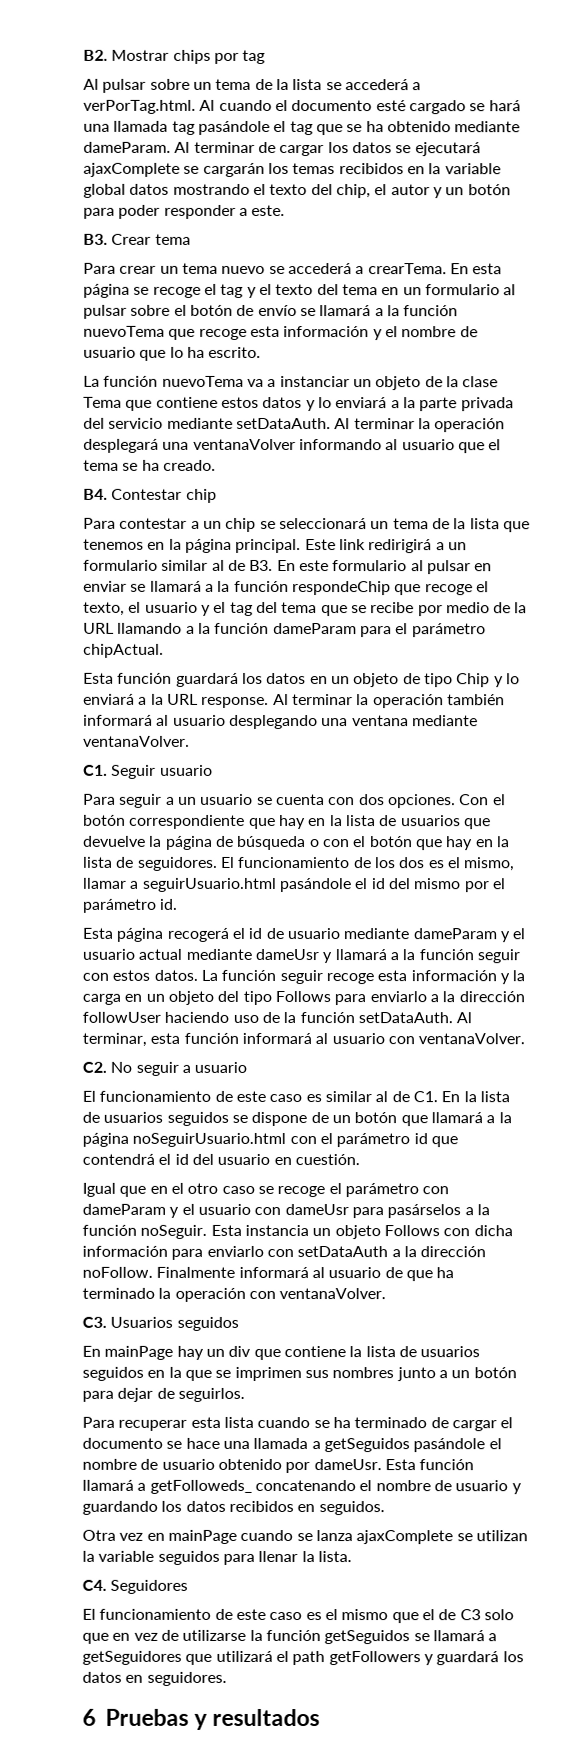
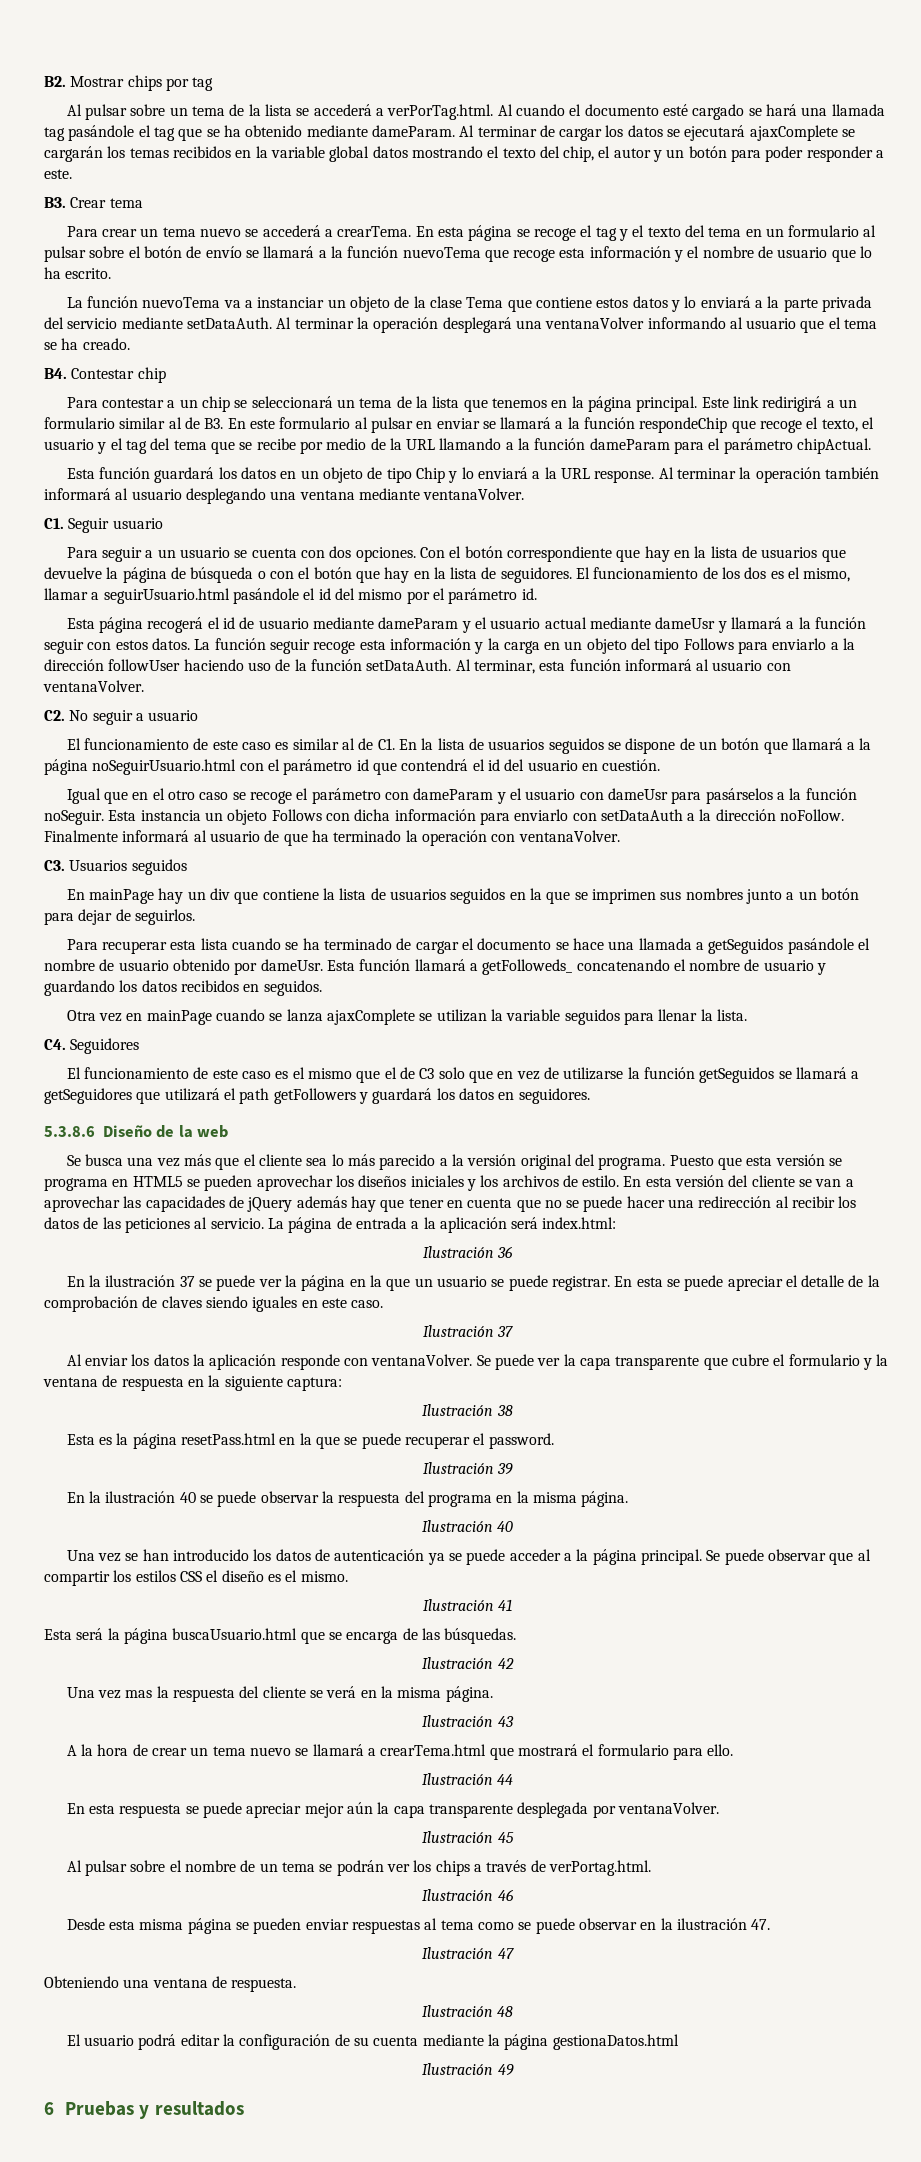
(227, 1678) none -> [44,1125,229,1138] [66,1154,842,1170] [44,1175,854,1191] [44,1196,857,1212] [44,1217,617,1233] [422,1246,514,1258] [66,1275,880,1291] [44,1296,384,1312] [422,1325,514,1337] [66,1354,889,1370] [43,1375,342,1391] [422,1404,513,1416] [66,1433,554,1449] [422,1462,514,1475] [66,1491,629,1507] [421,1520,514,1532] [66,1549,871,1565] [44,1570,348,1586] [422,1599,513,1611] [44,1628,517,1644] [422,1657,514,1669] [66,1686,493,1702] [422,1715,514,1727] [66,1744,734,1760] [421,1773,514,1785] [66,1802,719,1818] [422,1831,514,1843] [66,1860,651,1876] [422,1889,514,1901] [66,1918,771,1934] [422,1947,514,1959] [44,1976,297,1992] [421,2005,514,2017] [66,2034,679,2050] [422,2063,514,2076] // 5.3.8.6 Diseño de la web // Se busca una vez más que el cliente sea lo más parecido a la versión original del programa. Puesto que esta versión se programa en HTML5 se pueden aprovechar los diseños iniciales y los archivos de estilo. En esta versión del cliente se van a aprovechar las capacidades de jQuery además hay que tener en cuenta que no se puede hacer una redirección al recibir los datos de las peticiones al servicio. La página de entrada a la aplicación será index.html: // Ilustración 36 // En la ilustración 37 se puede ver la página en la que un usuario se puede registrar. En esta se puede apreciar el detalle de la comprobación de claves siendo iguales en este caso. // Ilustración 37 // Al enviar los datos la aplicación responde con ventanaVolver. Se puede ver la capa transparente que cubre el formulario y la ventana de respuesta en la siguiente captura: // Ilustración 38 // Esta es la página resetPass.html en la que se puede recuperar el password. // Ilustración 39 // En la ilustración 40 se puede observar la respuesta del programa en la misma página. // Ilustración 40 // Una vez se han introducido los datos de autenticación ya se puede acceder a la página principal. Se puede observar que al compartir los estilos CSS el diseño es el mismo. // Ilustración 41 // Esta será la página buscaUsuario.html que se encarga de las búsquedas. // Ilustración 42 // Una vez mas la respuesta del cliente se verá en la misma página. // Ilustración 43 // A la hora de crear un tema nuevo se llamará a crearTema.html que mostrará el formulario para ello. // Ilustración 44 // En esta respuesta se puede apreciar mejor aún la capa transparente desplegada por ventanaVolver. // Ilustración 45 // Al pulsar sobre el nombre de un tema se podrán ver los chips a través de verPortag.html. // Ilustración 46 // Desde esta misma página se pueden enviar respuestas al tema como se puede observar en la ilustración 47. // Ilustración 47 // Obteniendo una ventana de respuesta. // Ilustración 48 // El usuario podrá editar la configuración de su cuenta mediante la página gestionaDatos.html // Ilustración 49

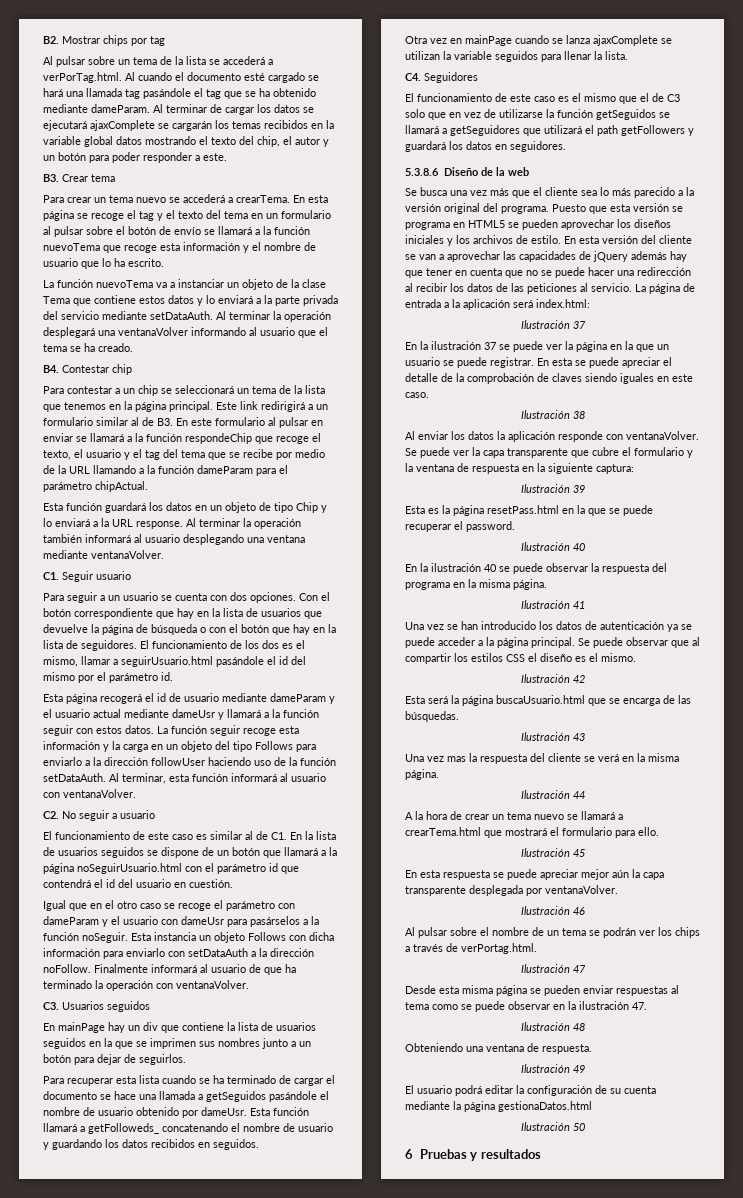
[497,1246,514,1258] 36 -> [572,321,586,329] 37
[497,1326,514,1337] 37 -> [572,411,585,419] 38
[496,1405,513,1416] 38 -> [572,485,585,493] 39
[497,1463,514,1475] 39 -> [572,543,585,551] 40
[497,1521,514,1532] 40 -> [572,601,585,609] 41
[498,1599,513,1611] 41 -> [572,675,585,683] 42
[497,1658,514,1669] 42 -> [572,733,585,741] 43
[497,1716,514,1727] 43 -> [572,791,585,799] 44
[497,1774,514,1785] 44 -> [572,849,585,857] 45
[497,1832,514,1843] 45 -> [572,907,585,915] 46
[497,1889,514,1901] 46 -> [572,965,586,973] 47
[497,1948,514,1959] 47 -> [572,1023,585,1031] 48
[497,2006,514,2017] 48 -> [572,1065,585,1073] 49
[497,2064,514,2076] 49 -> [572,1123,585,1131] 50

